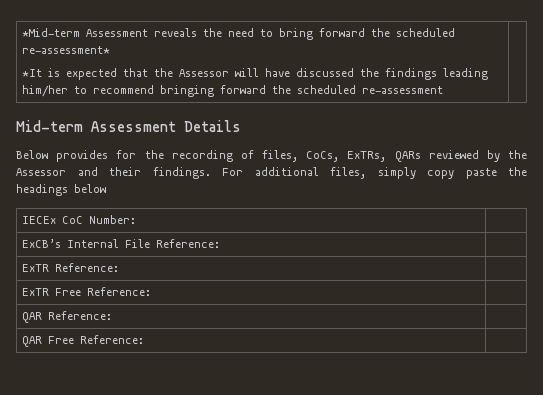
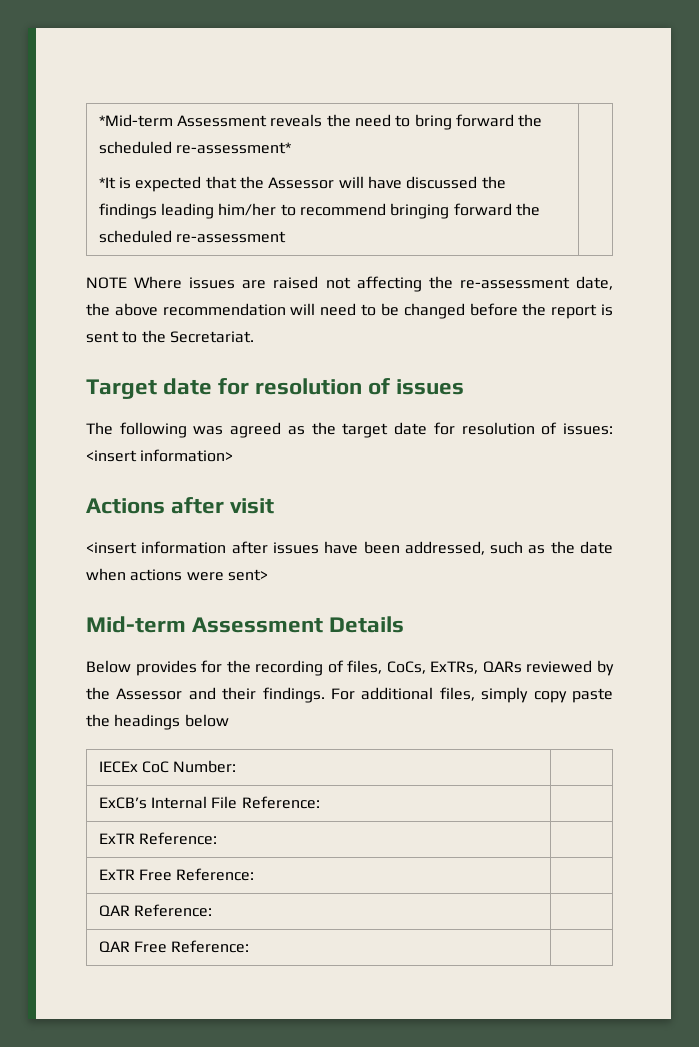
(443, 90) none -> [86,276,613,292] [86,303,613,319] [86,330,254,343] [86,378,465,399] [86,422,613,438] [86,449,234,462] [86,497,275,514] [86,541,613,555] [86,568,268,581] // NOTE Where issues are raised not affecting the re-assessment date, the above recommendation will need to be changed before the report is sent to the Secretariat. // Target date for resolution of issues // The following was agreed as the target date for resolution of issues: <insert information> // Actions after visit // <insert information after issues have been addressed, such as the date when actions were sent>

